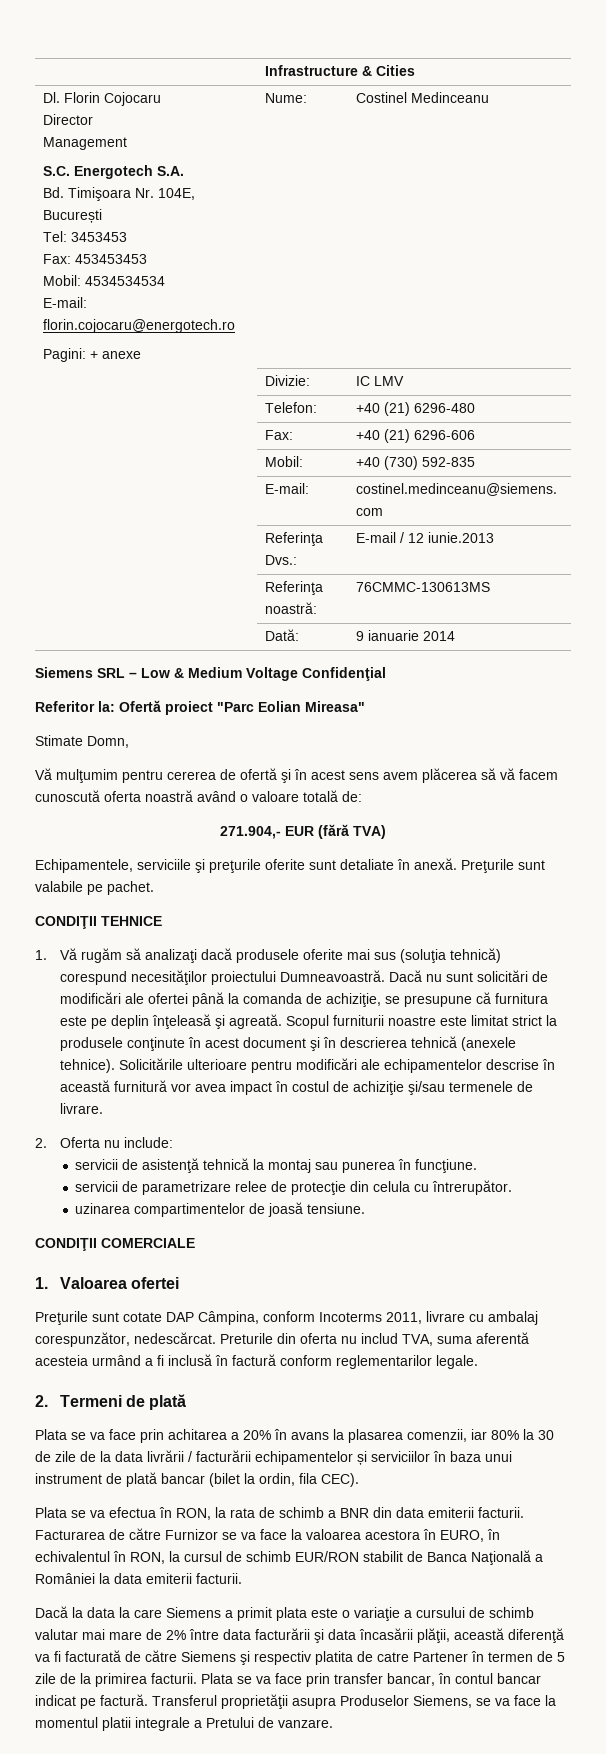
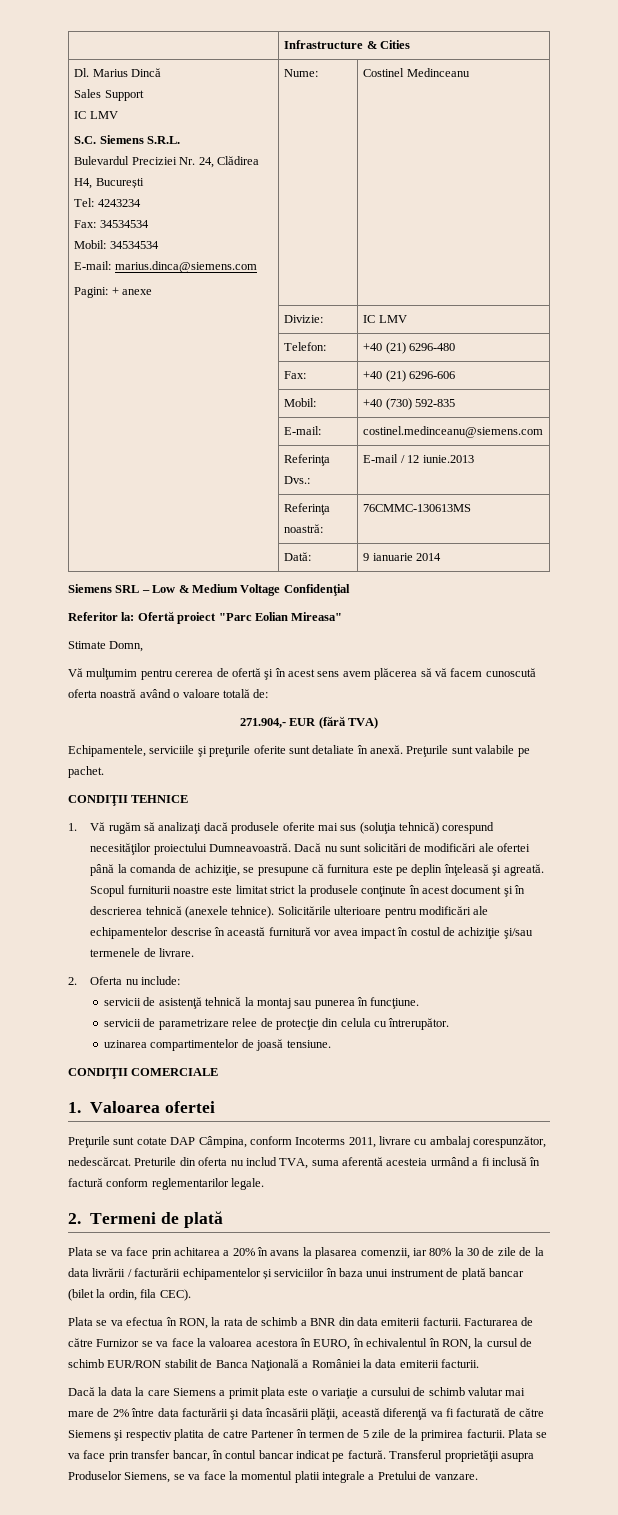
[63,92,161,106] [42,114,93,125] [42,137,127,150] [42,165,184,179] [42,187,195,201] Florin Cojocaru // Director // Management // S.C. Energotech S.A. // Bd. Timişoara Nr. 104E, -> [92,68,162,77] [74,89,144,101] [74,111,118,119] [74,135,181,144] [74,156,259,168] [74,178,93,189] Marius Dincă // Sales Support // IC LMV // S.C. Siemens S.R.L. // Bulevardul Preciziei Nr. 24, Clădirea H4,
[70,232,127,242] [42,254,147,264] [42,275,165,286] [42,297,87,308] [42,319,235,333] 3453453 // Fax: 453453453 // Mobil: 4534534534 // E-mail: florin.cojocaru@energotech.ro -> [97,199,141,207] [74,220,149,228] [74,240,159,249] [74,261,257,273] 4243234 // Fax: 34534534 // Mobil: 34534534 // E-mail: marius.dinca@siemens.com

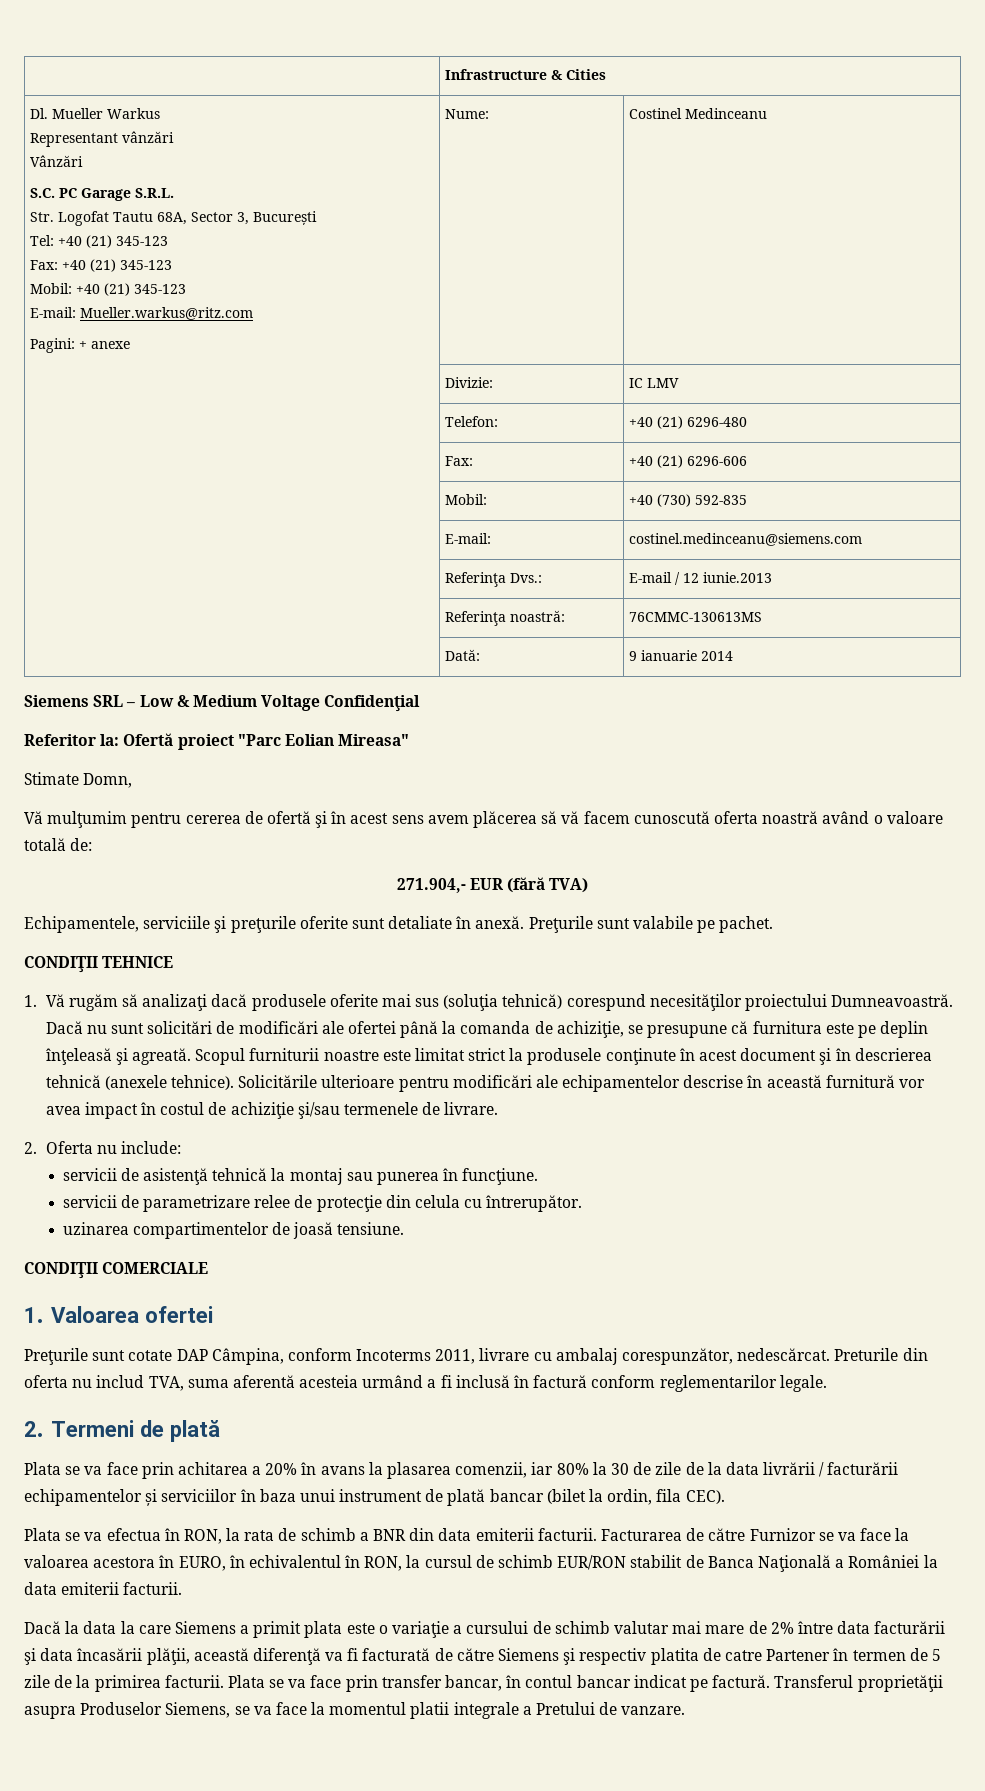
[92,68,162,77] [74,89,144,101] [74,111,118,119] Marius Dincă // Sales Support // IC LMV -> [52,108,161,119] [30,131,175,147] [30,155,84,167] Mueller Warkus // Representant vânzări // Vânzări
[99,135,144,144] Siemens -> [59,188,132,201] PC Garage
[74,156,259,168] [74,178,144,189] [74,198,141,207] [74,220,149,228] [74,240,159,249] [74,261,257,273] Bulevardul Preciziei Nr. 24, Clădirea H4, București // Tel: 4243234 // Fax: 34534534 // Mobil: 34534534 // E-mail: marius.dinca@siemens.com -> [30,211,318,226] [30,235,169,248] [30,259,173,272] [30,283,187,296] [30,307,254,320] Str. Logofat Tautu 68A, Sector 3, București // Tel: +40 (21) 345-123 // Fax: +40 (21) 345-123 // Mobil: +40 (21) 345-123 // E-mail: Mueller.warkus@ritz.com

